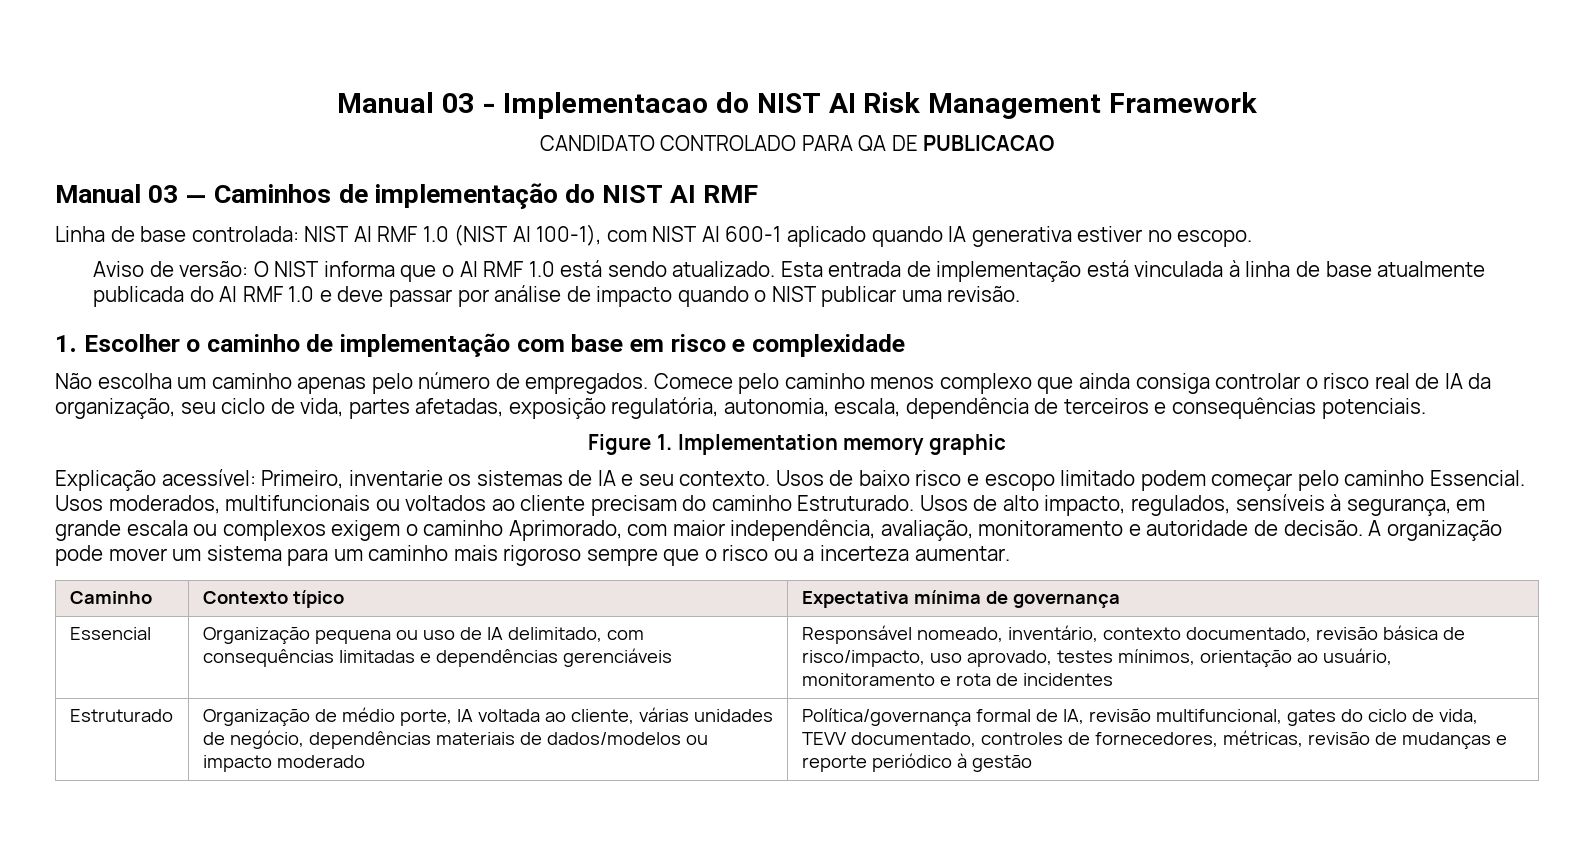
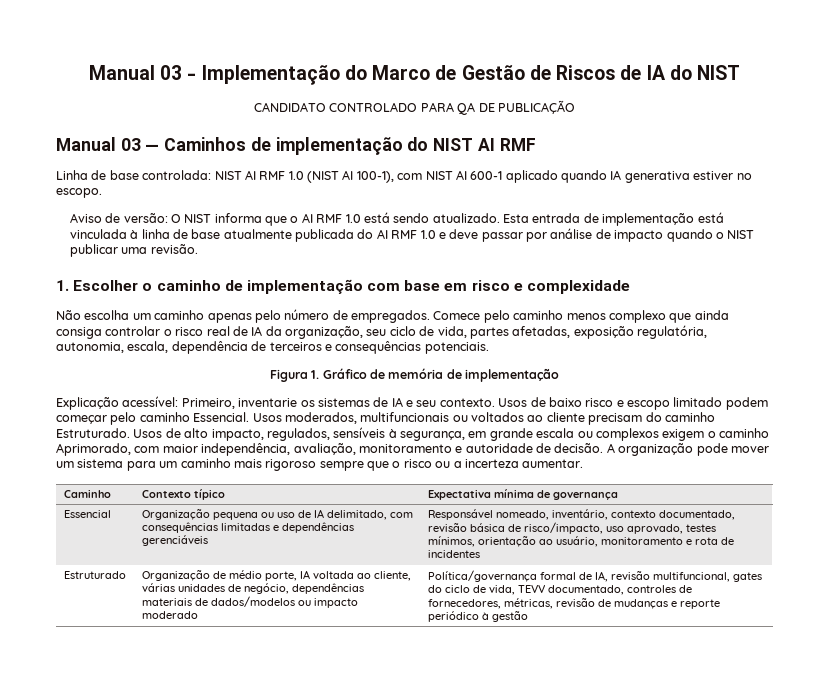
[503,92,1257,119] Implementacao do NIST AI Risk Management Framework -> [201,65,741,85] Implementação do Marco de Gestão de Riscos de IA do NIST
[923,135,1055,151] PUBLICACAO -> [497,100,575,114] PUBLICAÇÃO
[588,434,1006,455] Figure 1. Implementation memory graphic -> [269,368,560,382] Figura 1. Gráfico de memória de implementação

